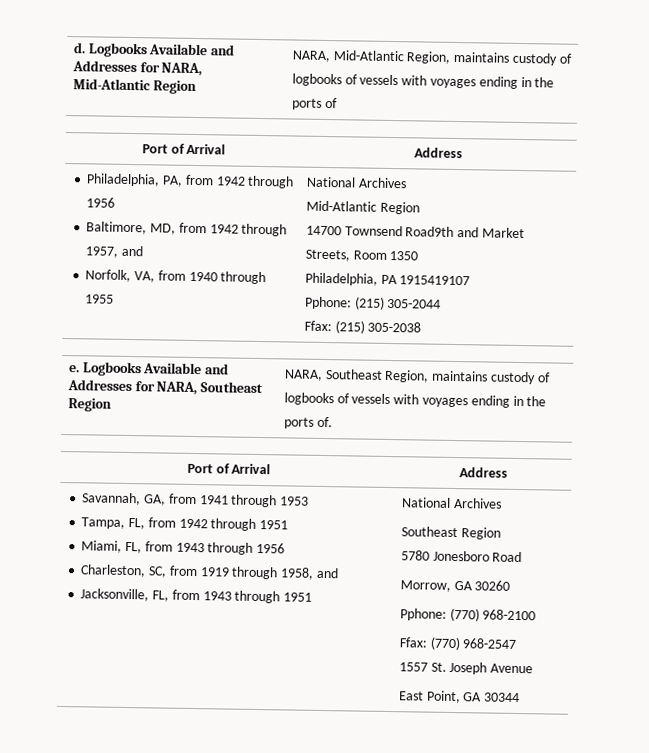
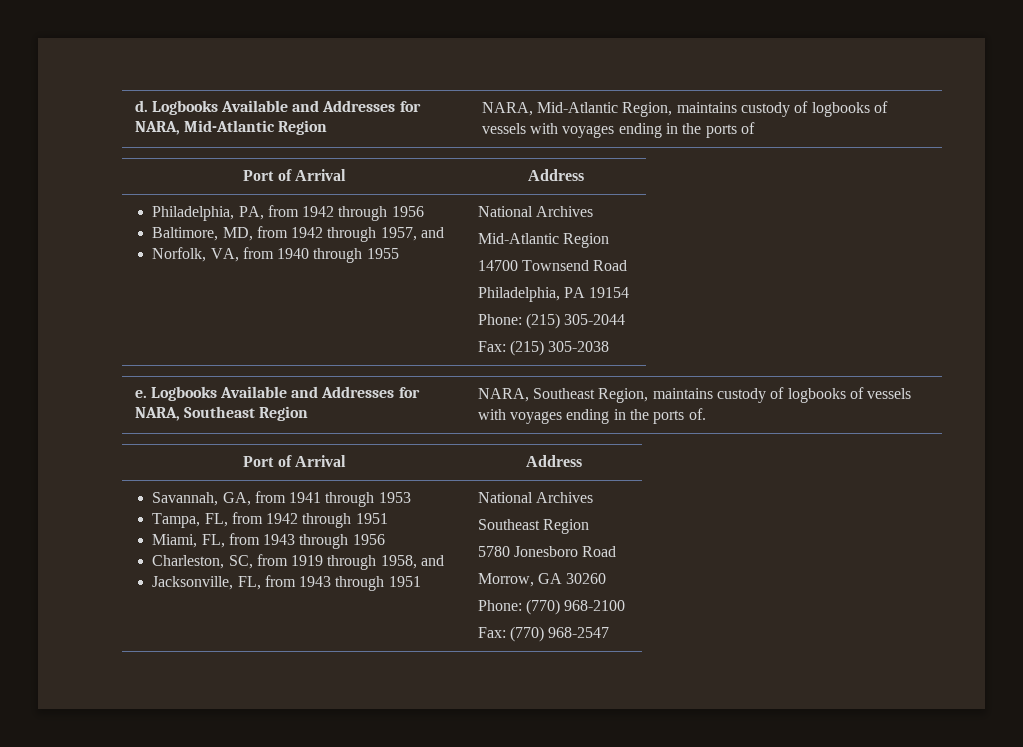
[405,226,526,239] [304,249,419,262] Road9th and Market Streets, Room 1350 -> [593,260,628,271] Road
[399,275,471,286] [304,296,352,310] 1915419107 // Pphone: -> [589,287,630,298] [477,314,522,325] 19154 // Phone:
[303,320,332,332] Ffax: -> [477,341,506,352] Fax:
[399,608,447,621] Pphone: -> [477,600,522,611] Phone:
[398,637,428,648] Ffax: -> [477,627,506,638] Fax:
[398,661,534,675] [398,690,521,704] // 1557 St. Joseph Avenue // East Point, GA 30344 -> (610, 632) none

